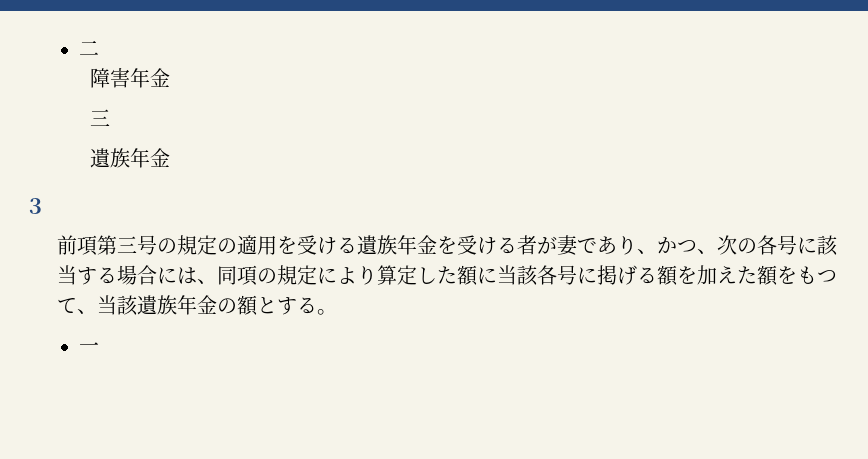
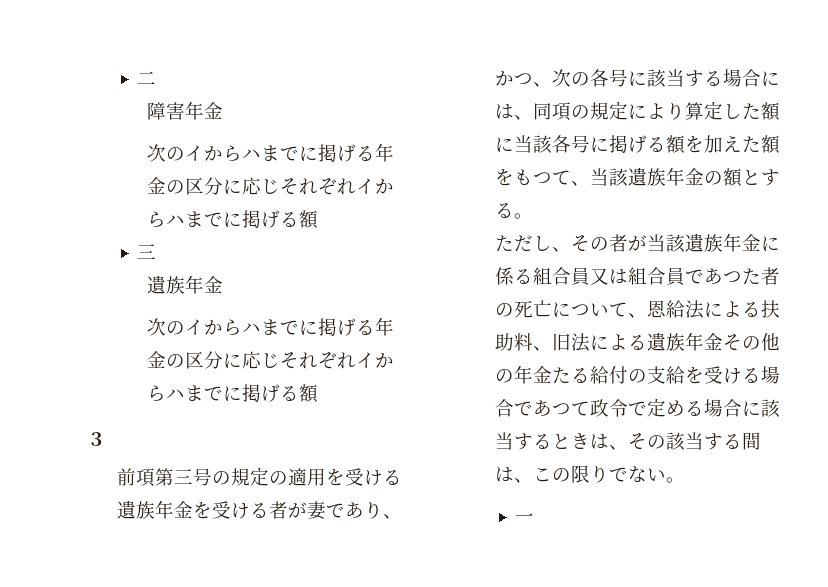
[89,109,110,126] [89,148,170,168] 三 // 遺族年金 -> [147,143,395,162] [147,177,395,195] [147,210,319,229] [137,244,157,259] [147,275,224,294] [147,317,395,336] [147,351,395,369] [147,384,319,403] 次のイからハまでに掲げる年金の区分に応じそれぞれイからハまでに掲げる額 // 三 // 遺族年金 // 次のイからハまでに掲げる年金の区分に応じそれぞれイからハまでに掲げる額
(338, 312) none -> [495,233,781,253] [495,267,781,285] [495,300,781,319] [495,332,781,352] [495,365,781,384] [495,398,781,418] [495,432,762,451] [495,465,686,483] // ただし、その者が当該遺族年金に係る組合員又は組合員であつた者の死亡について、恩給法による扶助料、旧法による遺族年金その他の年金たる給付の支給を受ける場合であつて政令で定める場合に該当するときは、その該当する間は、この限りでない。

